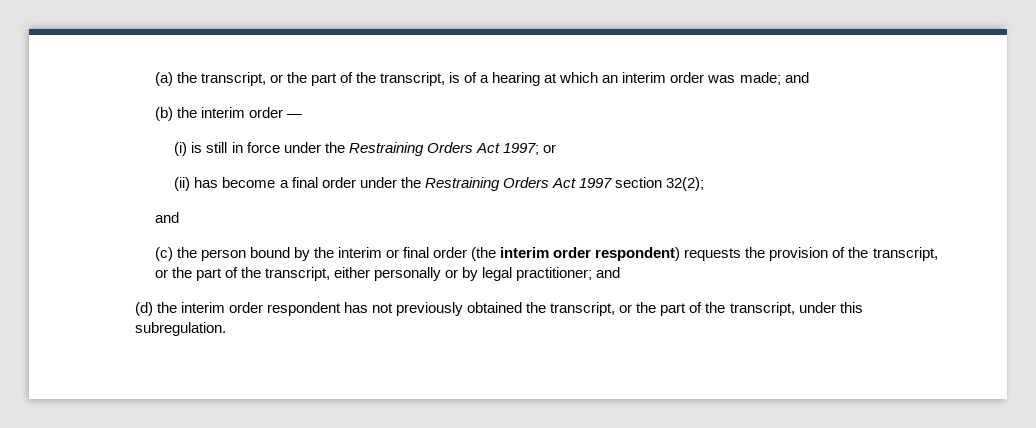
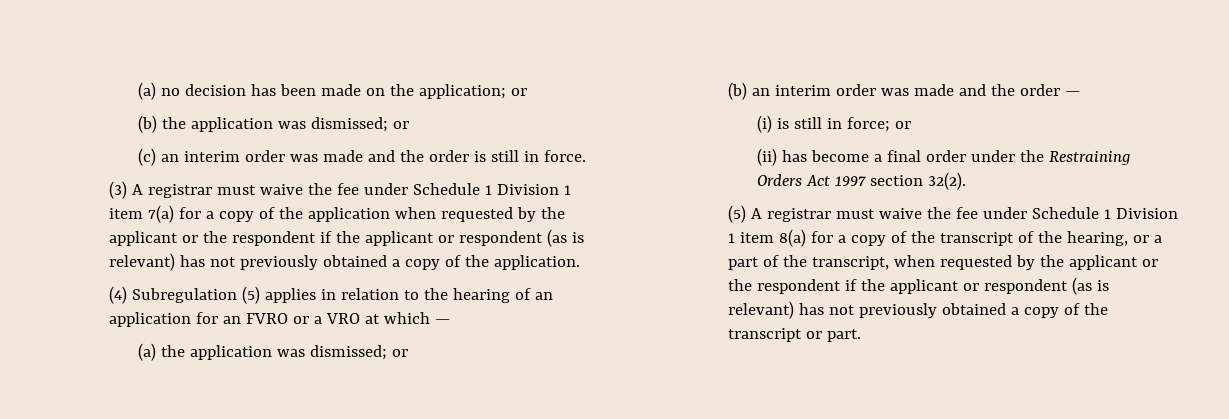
[154,72,809,86] [154,107,245,121] (a) the transcript, or the part of the transcript, is of a hearing at which an interim order was made; and // (b) the interim -> [137,82,527,100] [137,115,409,133] [137,148,586,166] [108,181,571,199] [108,205,565,223] [108,229,584,247] [108,253,580,271] [108,286,553,304] [108,312,450,327] [137,343,408,361] [727,82,1015,100] (a) no decision has been made on the application; or // (b) the application was dismissed; or // (c) an interim order was made and the order is still in force. // (3) A registrar must waive the fee under Schedule 1 Division 1 item 7(a) for a copy of the application when requested by the applicant or the respondent if the applicant or respondent (as is relevant) has not previously obtained a copy of the application. // (4) Subregulation (5) applies in relation to the hearing of an application for an FVRO or a VRO at which — // (a) the application was dismissed; or // (b) an interim order was made and the
[246,142,539,156] force under the Restraining Orders Act 1997; -> [846,117,890,132] force;
[666,177,705,191] [154,212,179,223] [154,247,938,261] [154,267,621,281] [134,302,863,316] [134,322,226,336] 32(2); // and // (c) the person bound by the interim or final order (the interim order respondent) requests the provision of the transcript, or the part of the transcript, either personally or by legal practitioner; and // (d) the interim order respondent has not previously obtained the transcript, or the part of the transcript, under this subregulation. -> [927,172,966,190] [727,205,1178,223] [727,229,1162,247] [727,255,1158,270] [727,277,1109,295] [727,301,1108,319] [727,328,861,342] 32(2). // (5) A registrar must waive the fee under Schedule 1 Division 1 item 8(a) for a copy of the transcript of the hearing, or a part of the transcript, when requested by the applicant or the respondent if the applicant or respondent (as is relevant) has not previously obtained a copy of the transcript or part.

